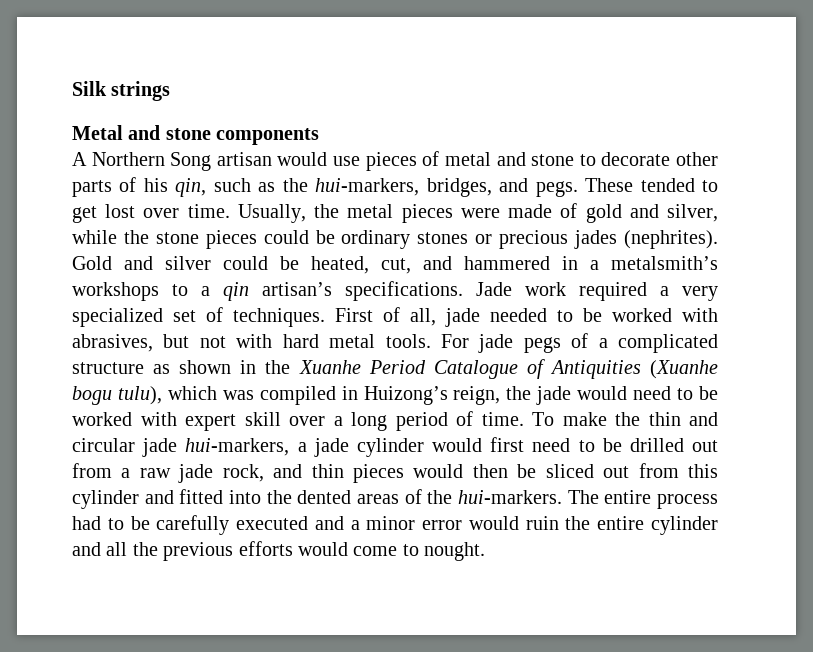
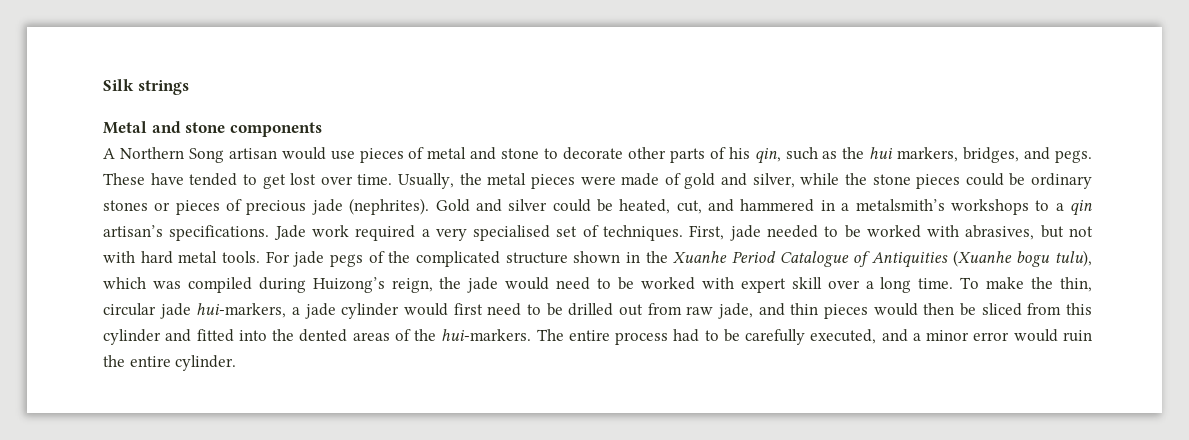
[315,178,420,196] hui-markers, -> [869,147,959,162] hui markers,
(634, 185) none -> [150,173,184,185] have
[499,230,618,249] precious jades -> [175,199,343,215] pieces of precious jade
[72,308,163,327] specialized -> [473,225,551,241] specialised
[335,307,436,326] First of all, -> [689,225,725,240] First,
[598,338,608,348] a -> [388,251,411,263] the
[153,364,171,374] as -> (568, 258) none
[341,386,358,400] in -> [258,277,306,293] during
[395,411,473,431] period of -> (912, 285) none
[648,412,718,426] thin and -> [1060,277,1092,292] thin,
[121,464,264,483] a raw jade rock, -> [686,303,753,319] raw jade,
[603,466,630,478] out -> (1022, 309) none
[236,516,309,530] executed -> [810,329,877,344] executed,
[650,516,718,535] [72,541,486,561] cylinder and all the previous efforts would come to nought. -> [175,355,237,371] cylinder.

